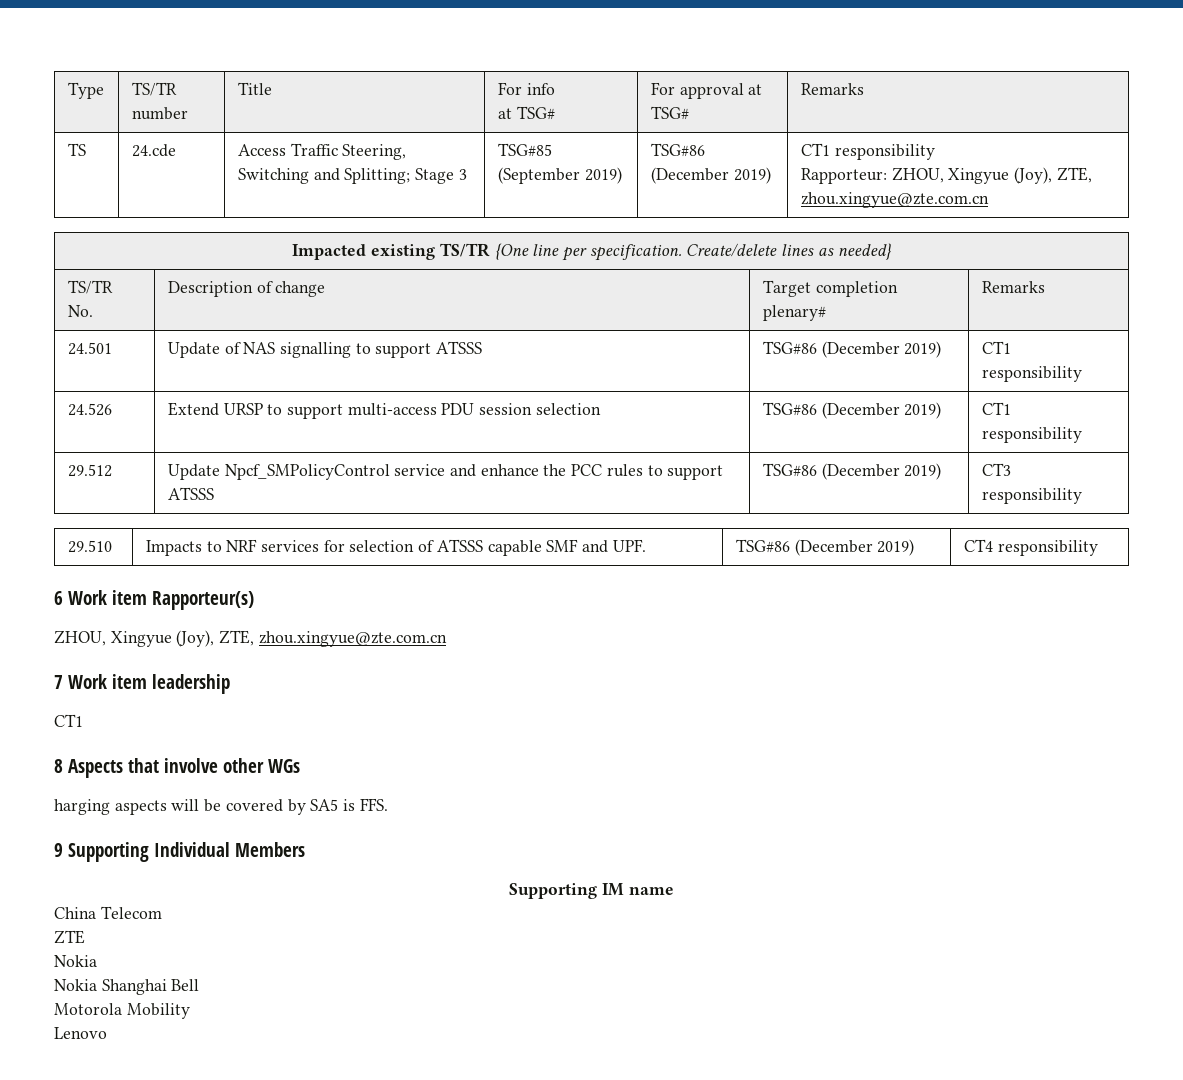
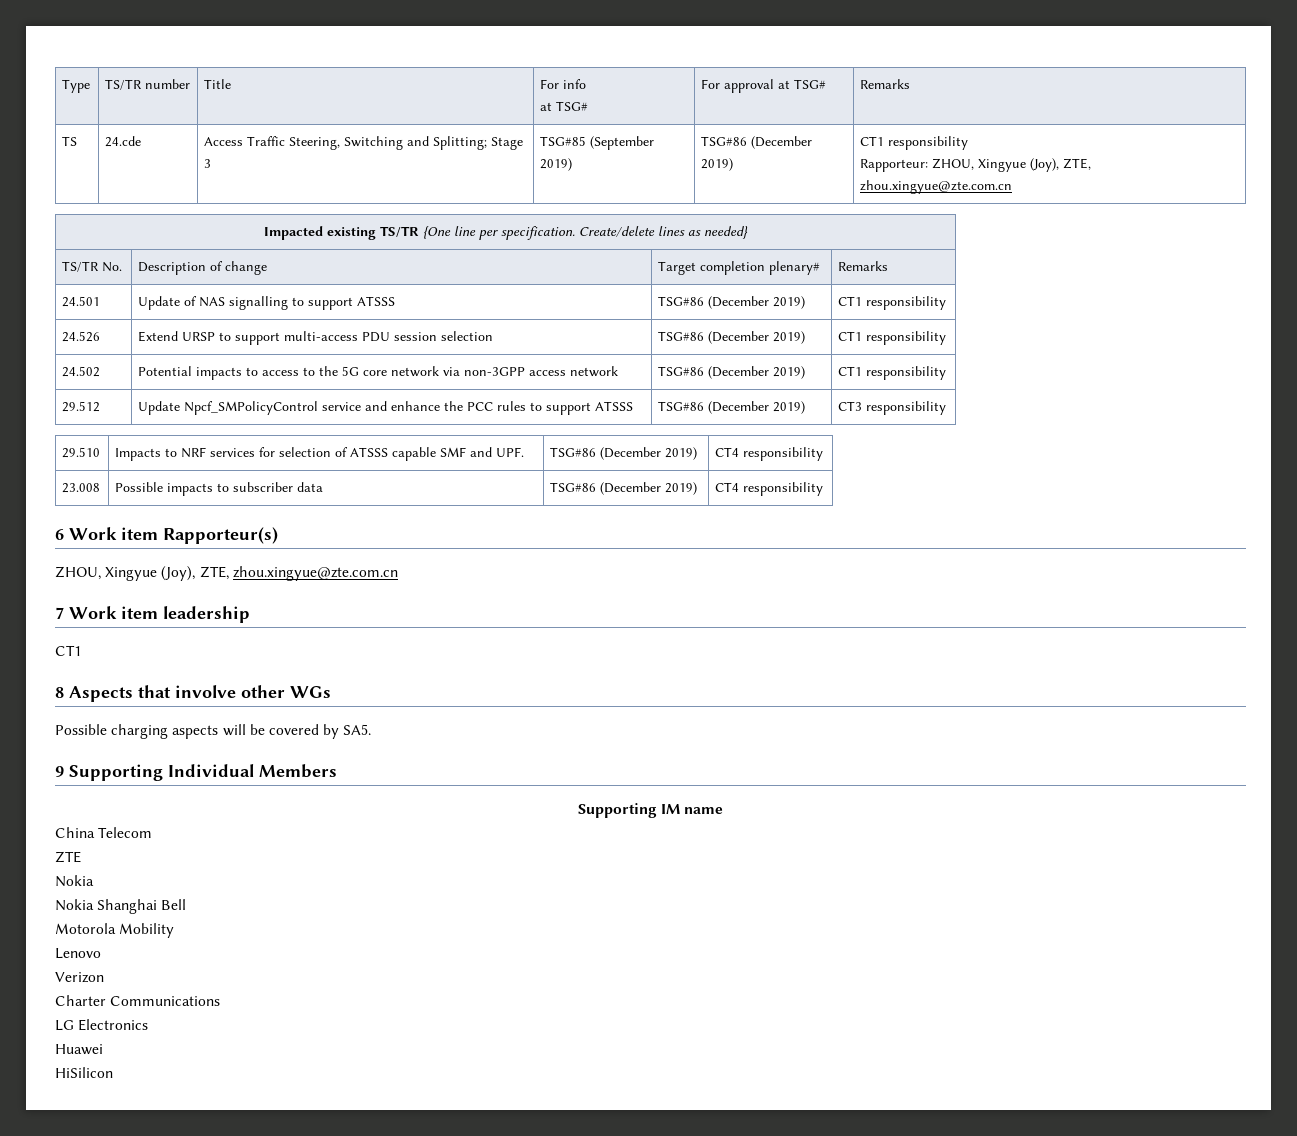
(1082, 435) none -> [62,366,101,377] [138,366,619,380] [658,366,806,379] [838,366,947,380] // 24.502 | Potential impacts to access to the 5G core network via non-3GPP access network | TSG#86 (December 2019) | CT1 responsibility
(1098, 548) none -> [62,483,101,493] [115,482,324,496] [550,482,698,495] [715,482,824,496] // 23.008 | Possible impacts to subscriber data | TSG#86 (December 2019) | CT4 responsibility
[54,799,110,815] harging -> [55,724,169,739] Possible charging
[310,798,388,811] SA5 is FFS. -> [343,724,372,735] SA5.
(107, 1033) none -> [55,972,104,983] [55,995,221,1006] [55,1019,149,1031] [55,1044,103,1055] [55,1067,113,1078] // Verizon // Charter Communications // LG Electronics // Huawei // HiSilicon

